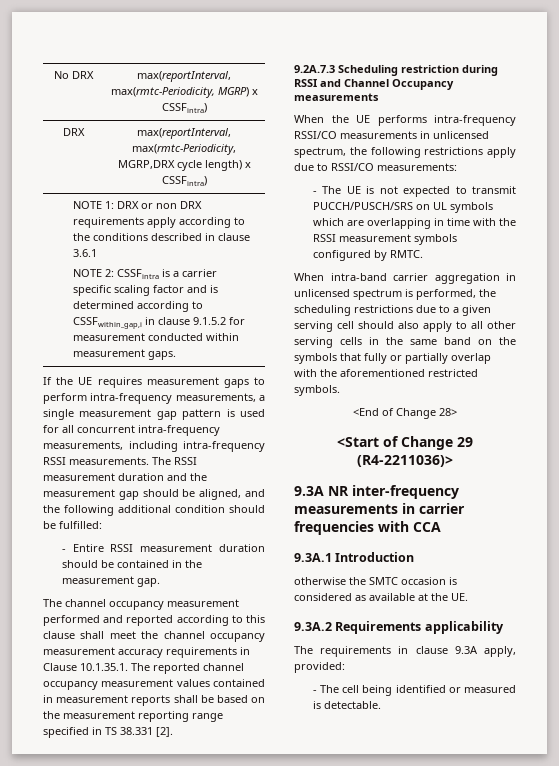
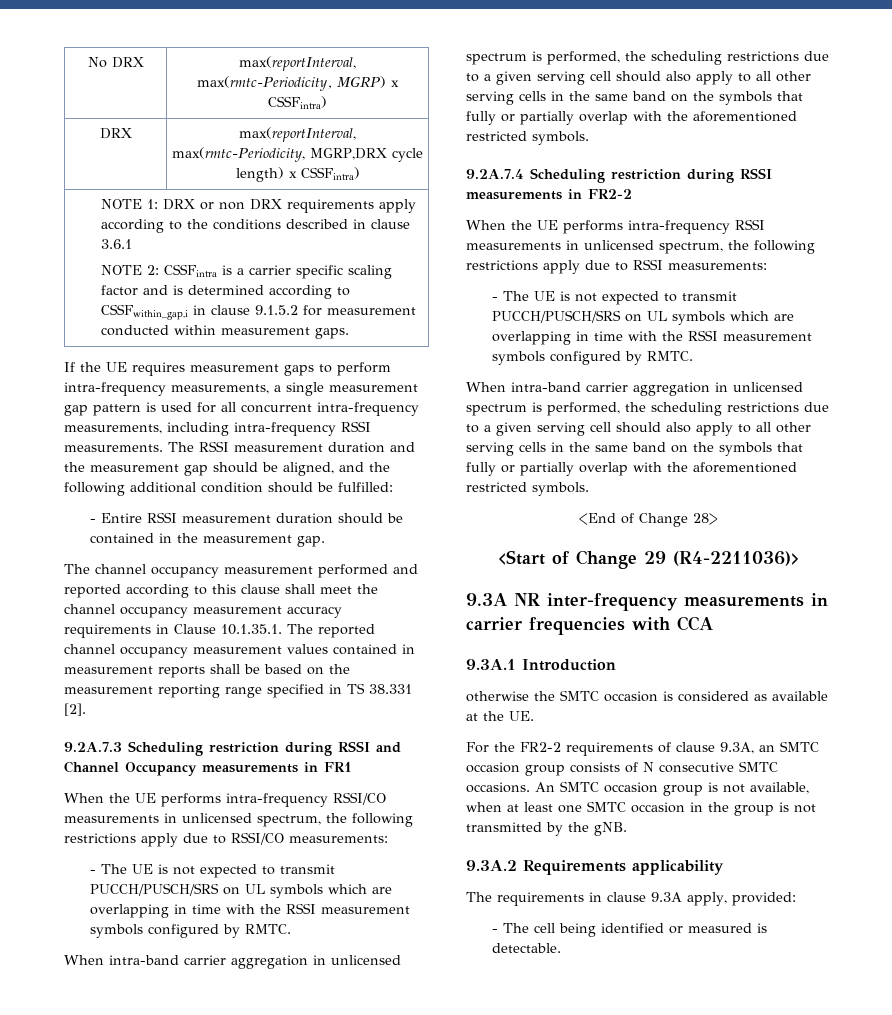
(379, 97) none -> [304,762,352,772] in FR1
(340, 390) none -> [466,168,772,183] [466,189,632,200] [466,219,765,234] [466,240,815,254] [466,259,767,274] [492,291,738,305] [492,310,795,325] [492,330,813,345] [492,351,694,365] [466,382,803,396] [466,402,829,416] [466,422,811,436] [466,442,803,456] [466,462,797,476] [466,482,589,496] // 9.2A.7.4 Scheduling restriction during RSSI measurements in FR2-2 // When the UE performs intra-frequency RSSI measurements in unlicensed spectrum, the following restrictions apply due to RSSI measurements: // - The UE is not expected to transmit PUCCH/PUSCH/SRS on UL symbols which are overlapping in time with the RSSI measurement symbols configured by RMTC. // When intra-band carrier aggregation in unlicensed spectrum is performed, the scheduling restrictions due to a given serving cell should also apply to all other serving cells in the same band on the symbols that fully or partially overlap with the aforementioned restricted symbols.
(468, 597) none -> [466,741,819,756] [466,761,778,776] [466,781,809,796] [466,801,816,816] [466,822,627,836] // For the FR2-2 requirements of clause 9.3A, an SMTC occasion group consists of N consecutive SMTC occasions. An SMTC occasion group is not available, when at least one SMTC occasion in the group is not transmitted by the gNB.

